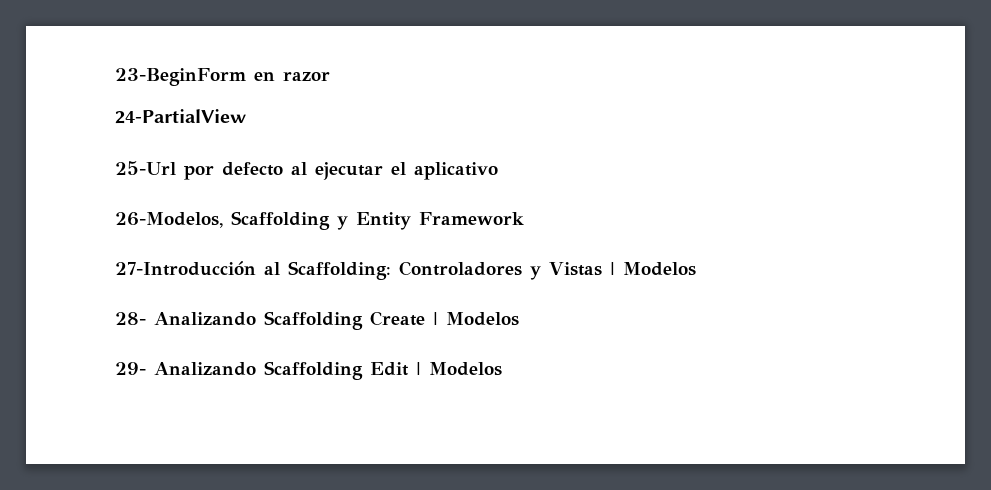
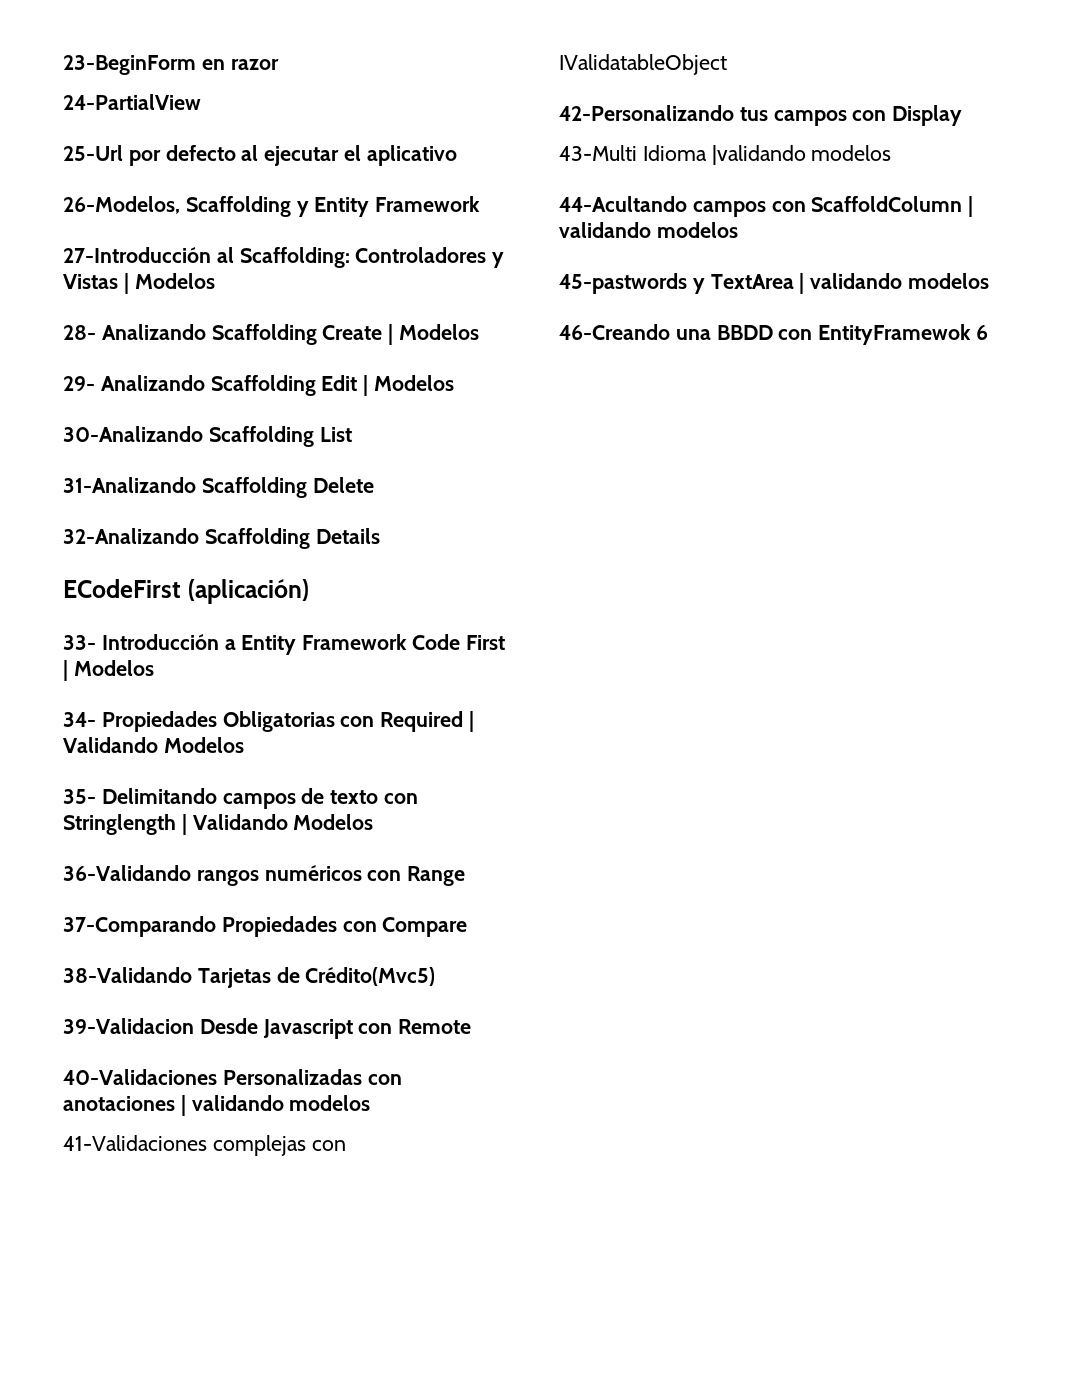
(502, 369) none -> [63,426,352,447] [63,477,374,498] [63,528,380,549] [63,579,309,604] [63,634,505,655] [63,660,154,681] [63,711,475,732] [63,737,244,753] [63,788,419,809] [63,814,374,835] [63,865,466,886] [63,916,468,937] [63,967,436,988] [63,1018,472,1039] [63,1069,402,1085] [63,1095,371,1116] [63,1135,346,1156] [559,54,727,75] [559,105,963,126] [559,145,892,165] [559,196,974,217] [559,222,738,238] [559,273,990,294] [559,324,989,345] // 30-Analizando Scaffolding List // 31-Analizando Scaffolding Delete // 32-Analizando Scaffolding Details // ECodeFirst (aplicación) // 33- Introducción a Entity Framework Code First | Modelos // 34- Propiedades Obligatorias con Required | Validando Modelos // 35- Delimitando campos de texto con Stringlength | Validando Modelos // 36-Validando rangos numéricos con Range // 37-Comparando Propiedades con Compare // 38-Validando Tarjetas de Crédito(Mvc5) // 39-Validacion Desde Javascript con Remote // 40-Validaciones Personalizadas con anotaciones | validando modelos // 41-Validaciones complejas con IValidatableObject // 42-Personalizando tus campos con Display // 43-Multi Idioma |validando modelos // 44-Acultando campos con ScaffoldColumn | validando modelos // 45-pastwords y TextArea | validando modelos // 46-Creando una BBDD con EntityFramewok 6

